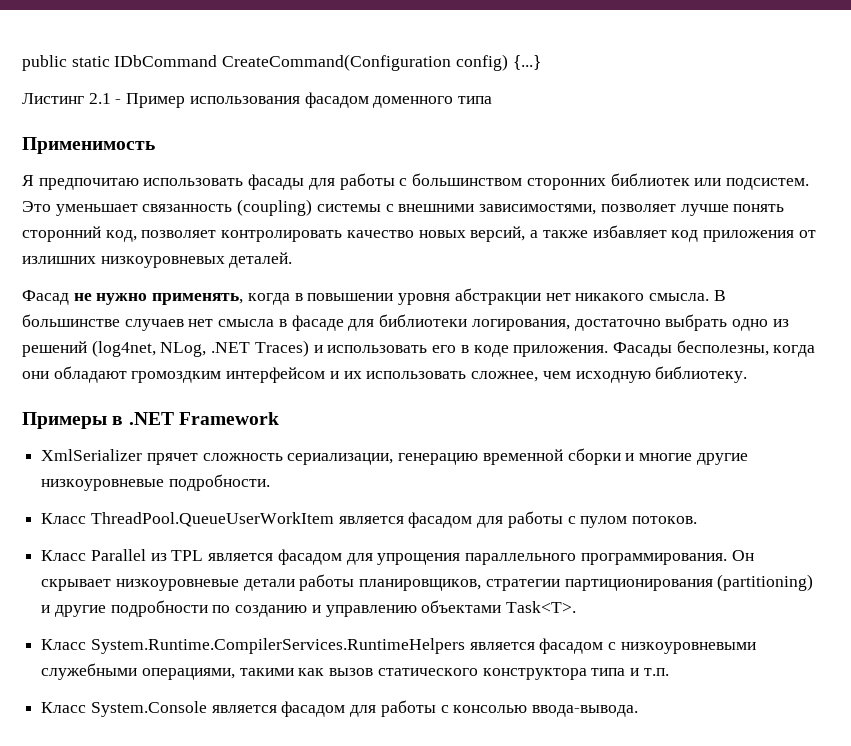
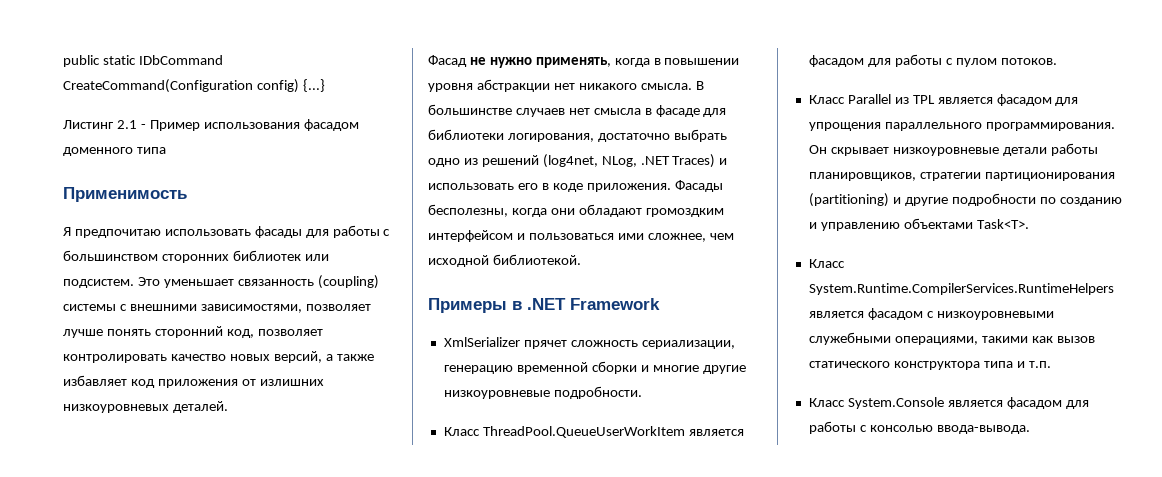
[343,366,748,383] их использовать сложнее, чем исходную библиотеку. -> [528,233,734,242] [428,254,581,267] пользоваться ими сложнее, чем исходной библиотекой.

